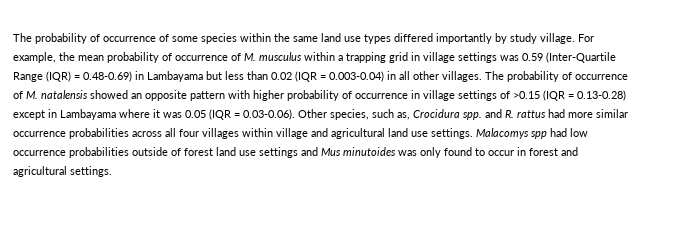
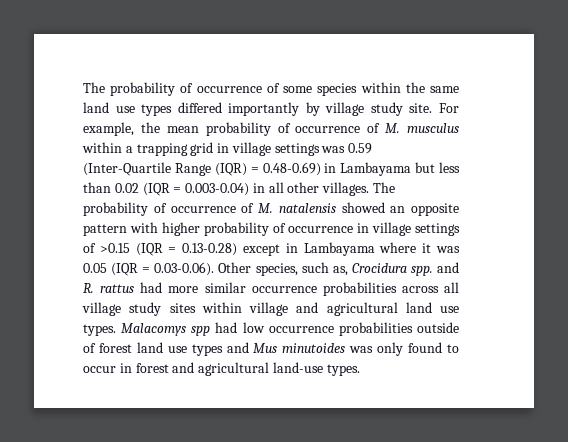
[510,33,575,44] study village. -> [325,102,433,116] village study site.
[179,128,239,139] four villages -> [82,302,196,316] village study sites
[431,128,473,139] settings. -> [83,324,116,336] types.
[259,147,298,158] settings -> [191,344,223,356] types
[70,166,112,177] settings. -> [272,362,360,376] land-use types.

